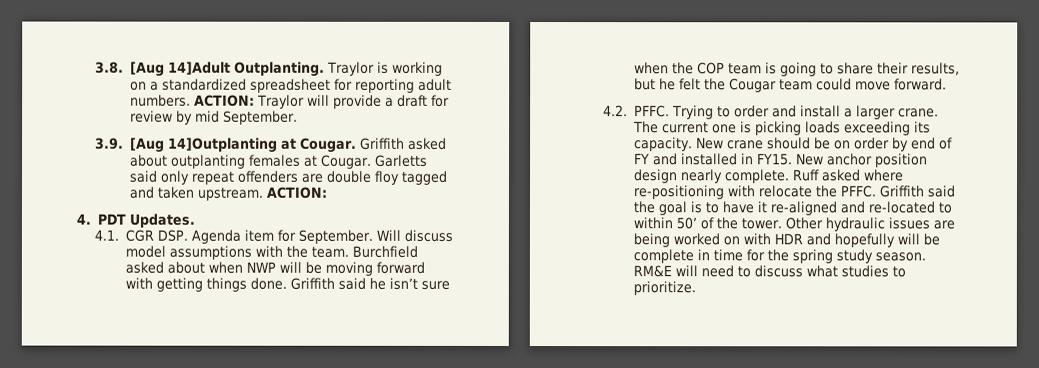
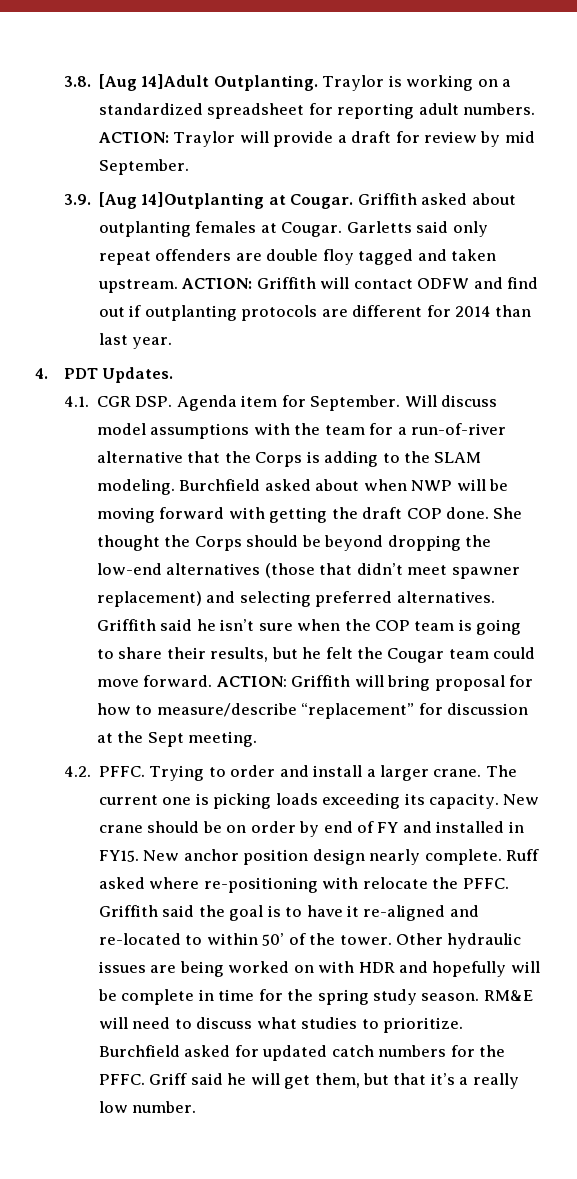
(328, 192) none -> [256,277,539,289] [98,305,532,321] [98,333,173,349] Griffith will contact ODFW and find out if outplanting protocols are different for 2014 than last year.
[311,246,350,258] team. -> [324,423,507,435] [96,451,482,467] [96,479,175,495] team for a run-of-river alternative that the Corps is adding to the SLAM modeling.
[206,277,288,292] things done. -> [331,507,523,519] [96,535,492,551] [96,563,520,579] [96,591,495,607] the draft COP done. She thought the Corps should be beyond dropping the low-end alternatives (those that didn’t meet spawner replacement) and selecting preferred alternatives.
(948, 84) none -> [216,675,534,691] [96,703,529,719] [96,731,258,747] ACTION: Griffith will bring proposal for how to measure/describe “replacement” for discussion at the Sept meeting.
(697, 288) none -> [98,1045,506,1061] [98,1073,519,1089] [98,1101,197,1113] Burchfield asked for updated catch numbers for the PFFC. Griff said he will get them, but that it’s a really low number.

